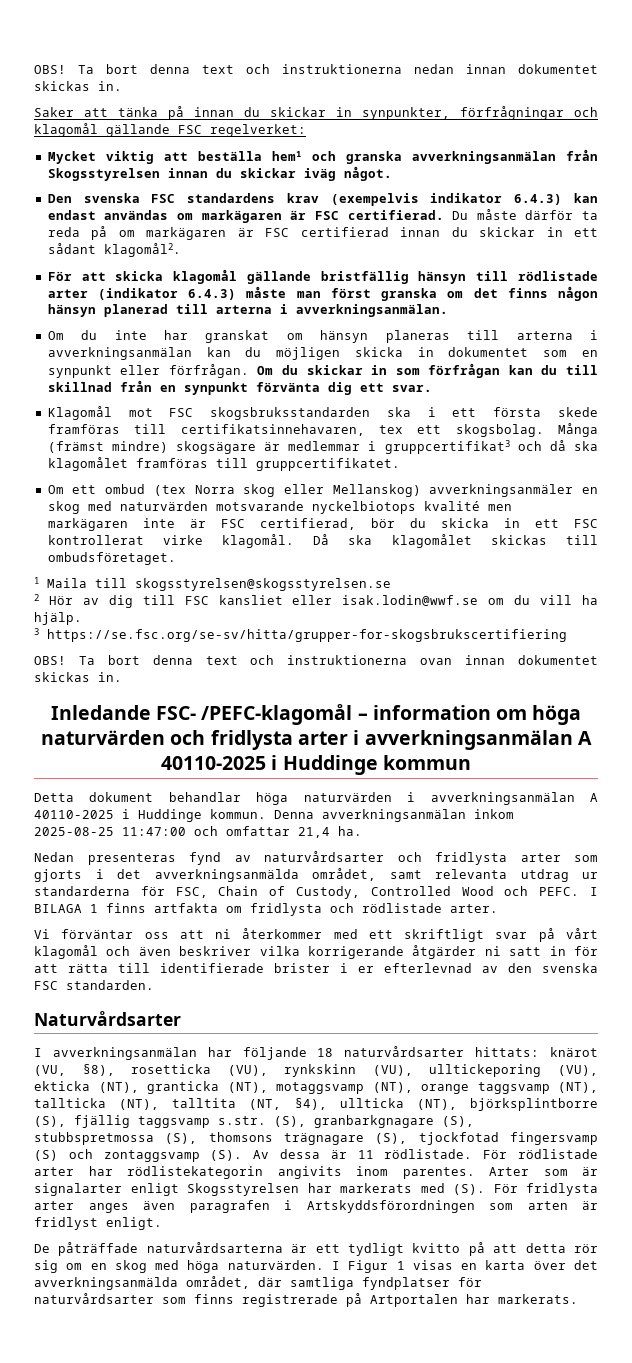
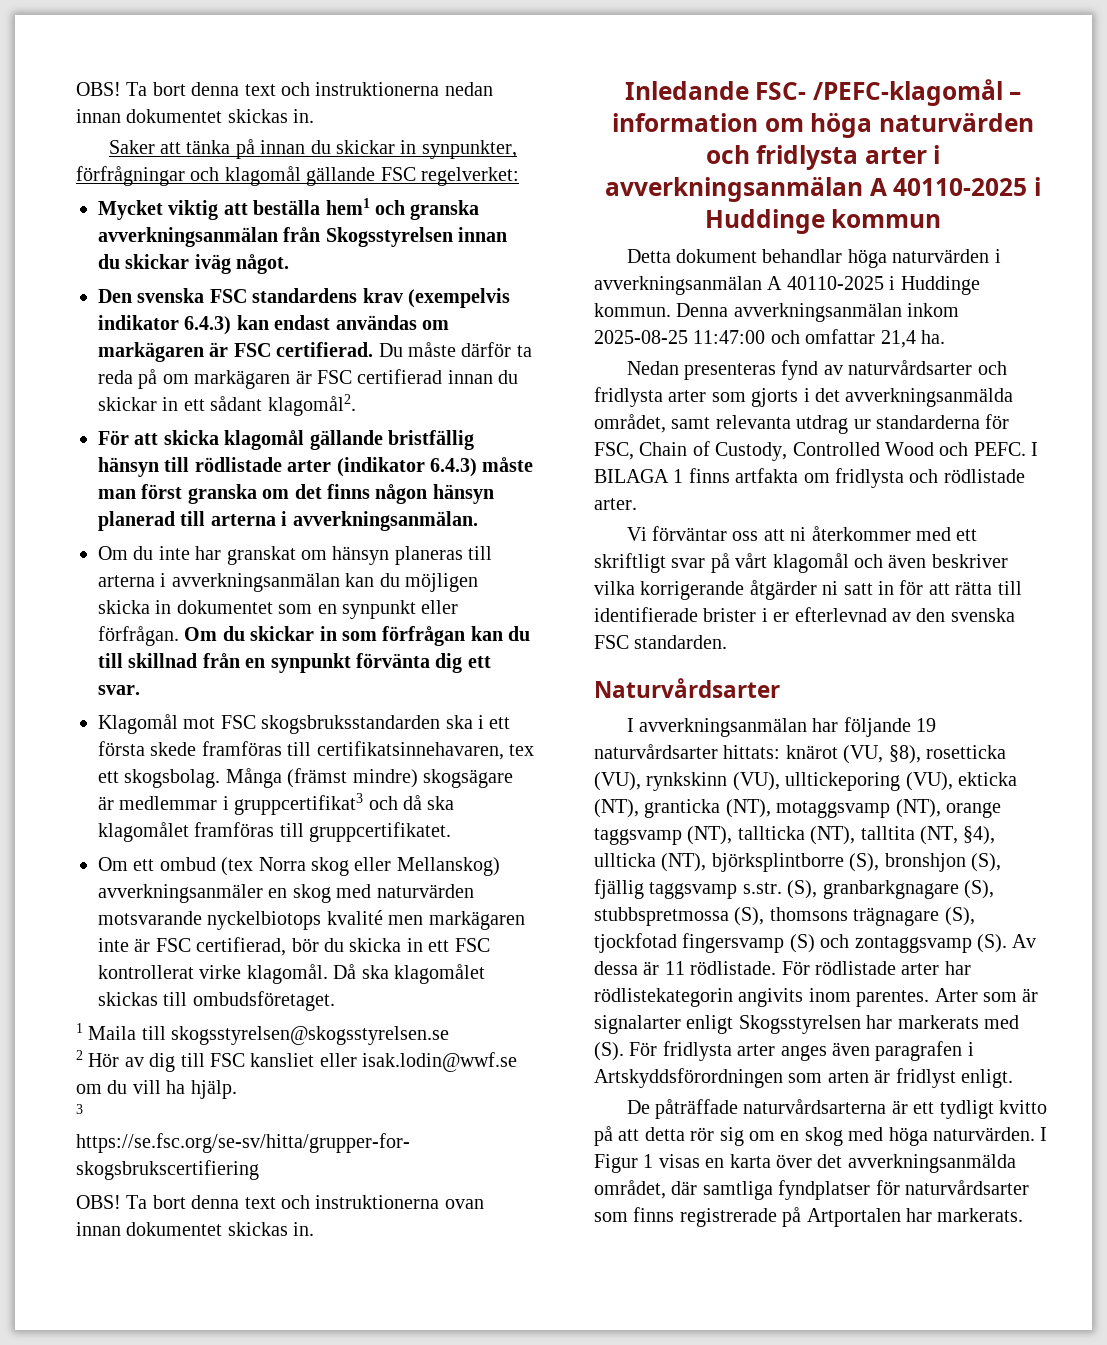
[317,1048,334,1057] 18 -> [916,718,937,732] 19
(66, 1121) none -> [884,853,1001,872] bronshjon (S),

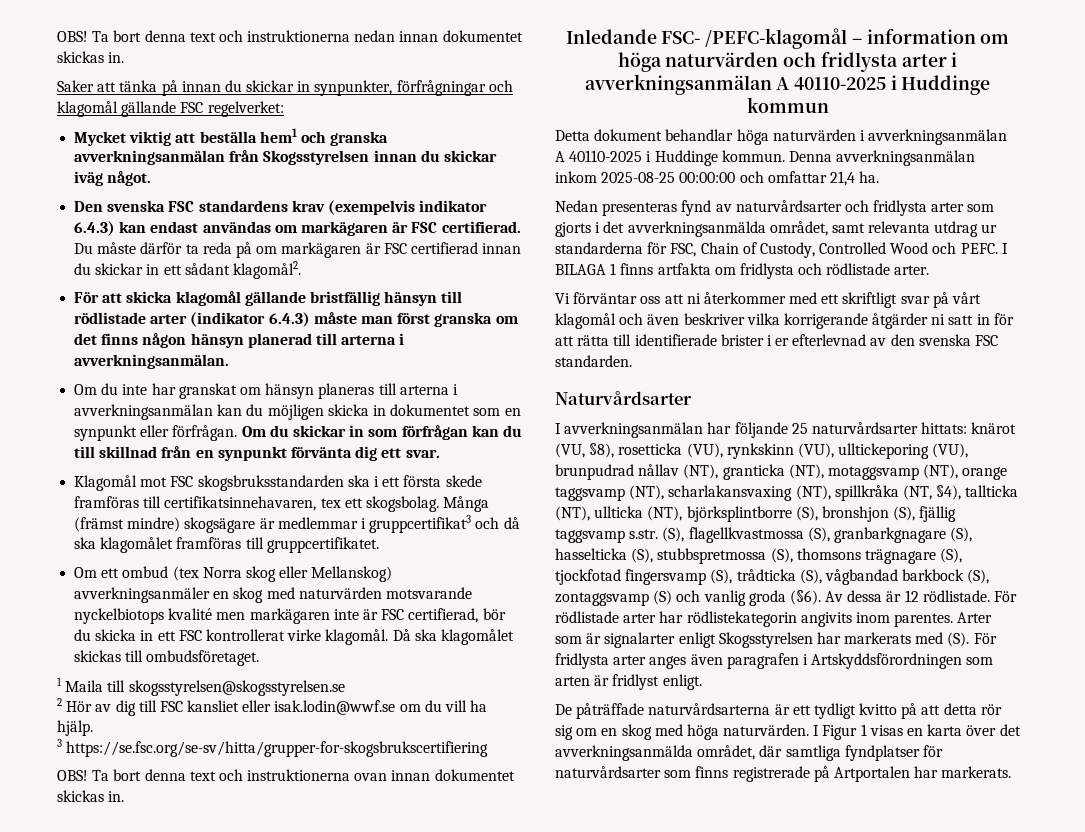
[693,330,766,344] 11:47:00 -> [679,172,736,183] 00:00:00
[916,718,937,732] 19 -> [791,423,808,434] 25
[958,772,1017,786] ekticka -> [555,464,680,480] brunpudrad nållav
[737,826,996,845] tallticka (NT), talltita (NT, §4), -> [668,485,1019,501] [555,506,590,521] scharlakansvaxing (NT), spillkråka (NT, §4), tallticka (NT),
[822,880,959,899] granbarkgnagare -> [688,527,973,543] [555,548,627,560] flagellkvastmossa (S), granbarkgnagare (S), hasselticka
[789,934,1007,953] (S) och zontaggsvamp (S). -> [710,569,990,585] [555,590,821,606] (S), trådticka (S), vågbandad barkbock (S), zontaggsvamp (S) och vanlig groda (§6).
[664,961,685,975] 11 -> [904,590,919,602] 12

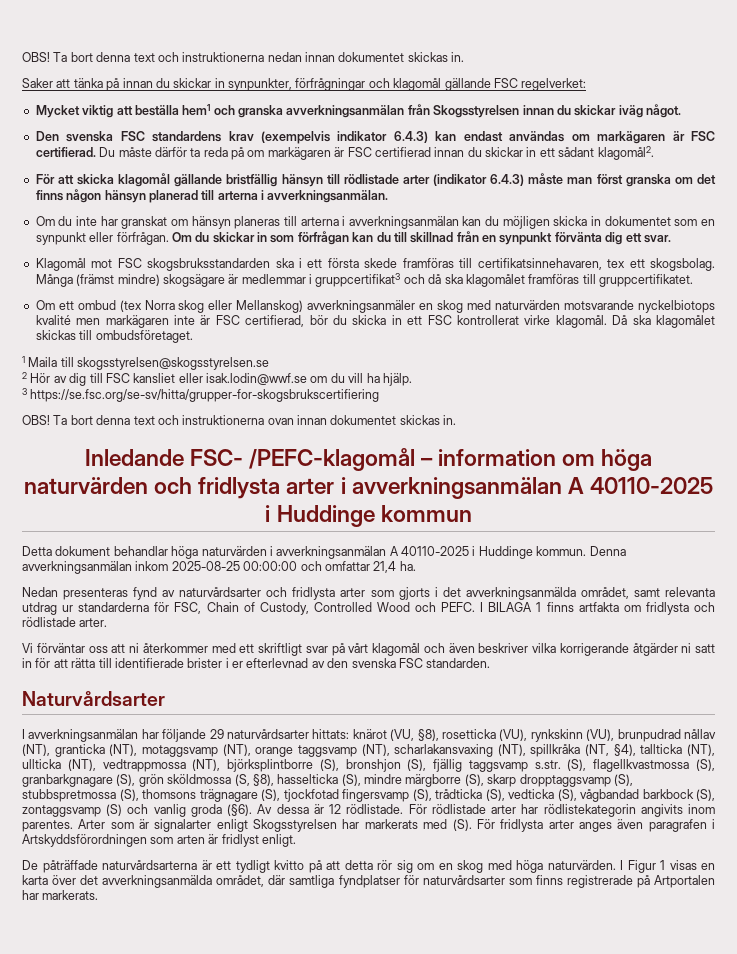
[791,423,808,434] 25 -> [209,729,224,739] 29
[838,443,969,459] ulltickeporing (VU), -> (615, 735) none
(683, 513) none -> [102,759,221,772] vedtrappmossa (NT),
[555,548,627,560] hasselticka -> [138,774,611,787] grön sköldmossa (S, §8), hasselticka (S), mindre märgborre (S), skarp dropptaggsvamp
(822, 576) none -> [508,789,577,801] vedticka (S),

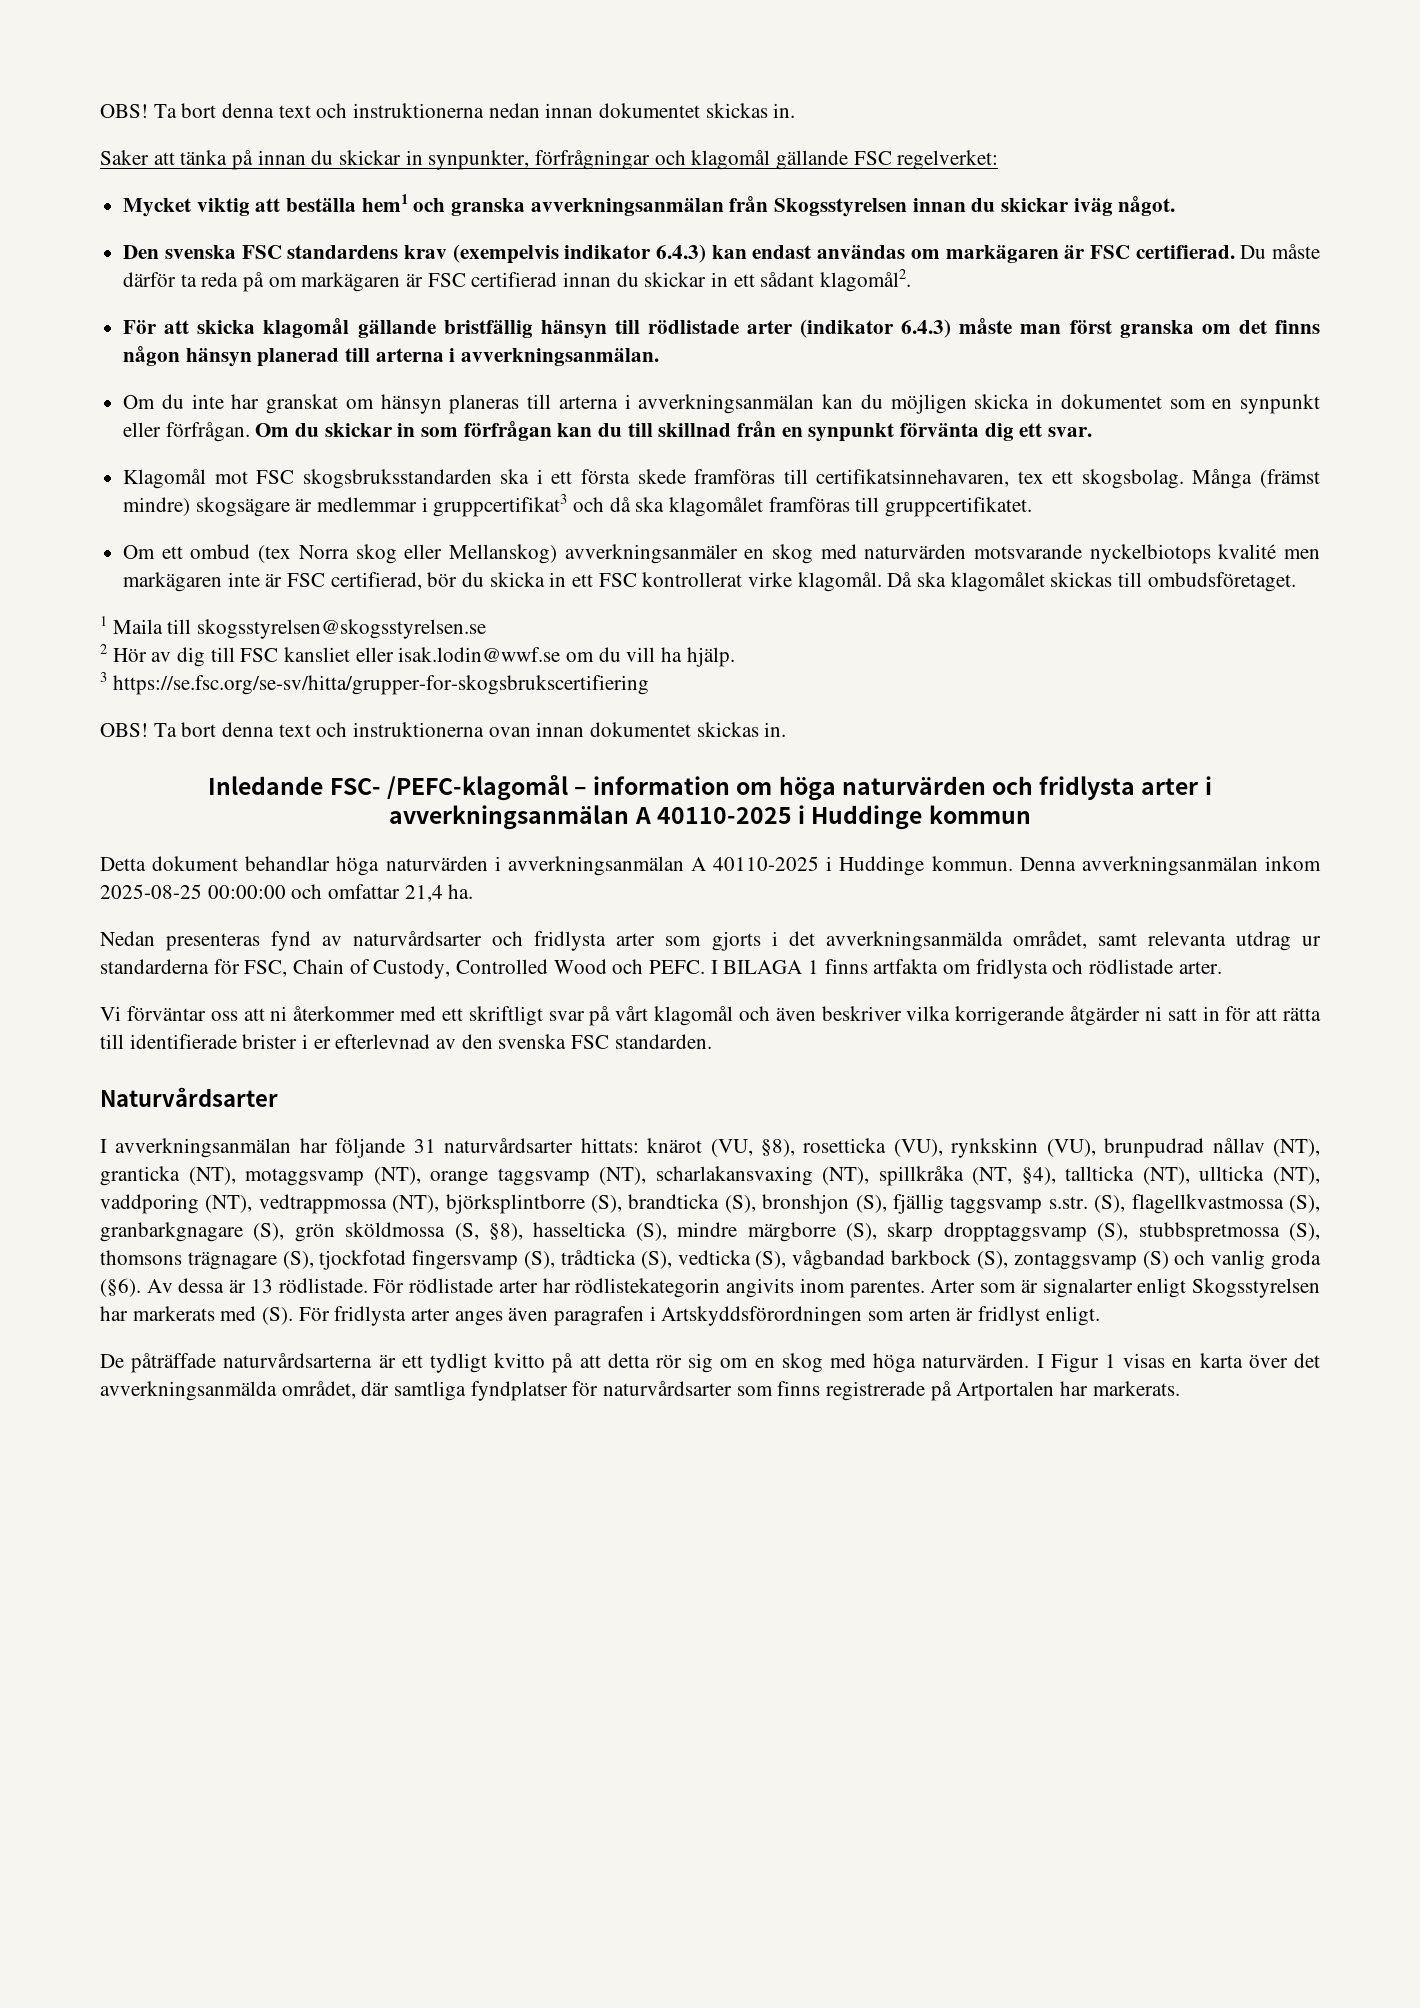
[209,729,224,739] 29 -> [413,1139,436,1153] 31
(96, 765) none -> [100,1194,253,1214] vaddporing (NT),
(339, 765) none -> [628,1194,756,1213] brandticka (S),
[329,804,342,814] 12 -> [250,1279,273,1293] 13

